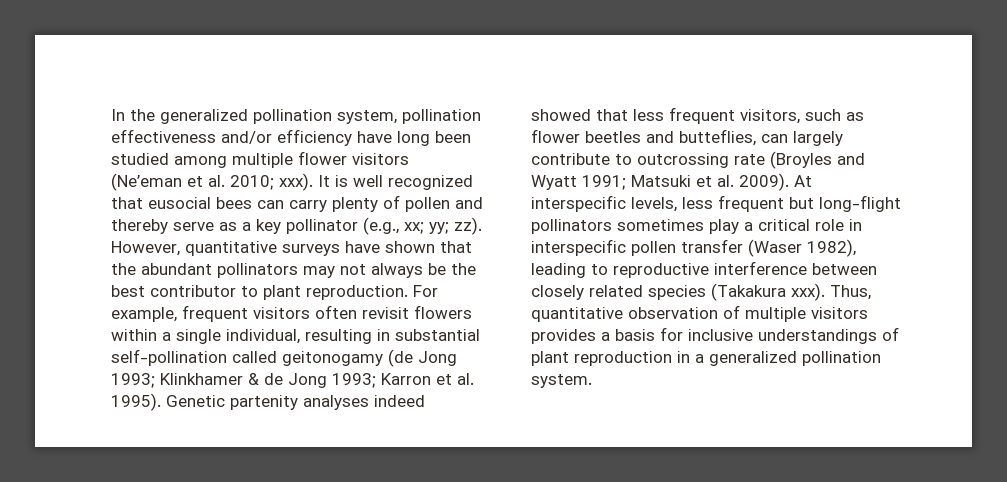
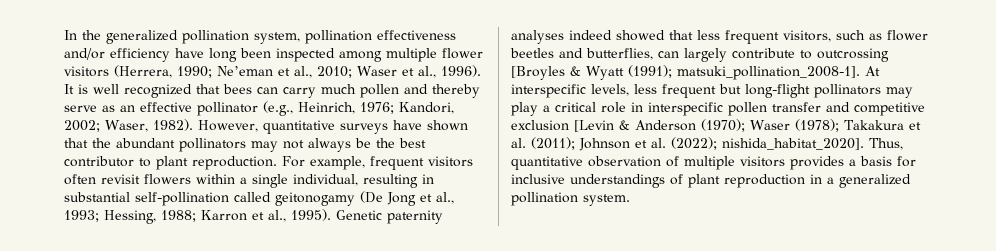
[111,153,169,165] studied -> [276,48,335,62] inspected
[111,173,313,191] (Ne’eman et al. 2010; xxx). -> [114,65,481,78] (Herrera, 1990; Ne’eman et al., 2010; Waser et al., 1996).
[148,197,211,209] eusocial -> (220, 89) none
[332,195,400,212] plenty of -> [321,84,356,94] much
[242,217,482,235] a key pollinator (e.g., xx; yy; zz). -> [120,101,454,116] [64,119,193,132] an effective pollinator (e.g., Heinrich, 1976; Kandori, 2002; Waser, 1982).
[388,349,457,367] [111,373,376,388] (de Jong 1993; Klinkhamer & de Jong 1993; -> [360,191,454,206] [64,210,196,224] (De Jong et al., 1993; Hessing, 1988;
[457,373,474,385] al. -> [268,210,286,222] al.,
[230,395,298,410] partenity -> [387,210,443,224] paternity
[679,129,756,146] butteflies, -> [586,48,653,60] butterflies,
[734,151,865,169] [531,173,789,191] rate (Broyles and Wyatt 1991; Matsuki et al. 2009). -> [511,65,860,80] [Broyles & Wyatt (1991); matsuki_pollination_2008-1].
[617,219,704,231] sometimes -> [886,87,913,98] may
[748,239,856,257] [531,261,877,278] [531,283,825,301] (Waser 1982), leading to reproductive interference between closely related species (Takakura xxx). -> [826,102,925,116] [511,119,921,132] [511,137,864,151] and competitive exclusion [Levin & Anderson (1970); Waser (1978); Takakura et al. (2011); Johnson et al. (2022); nishida_habitat_2020].

